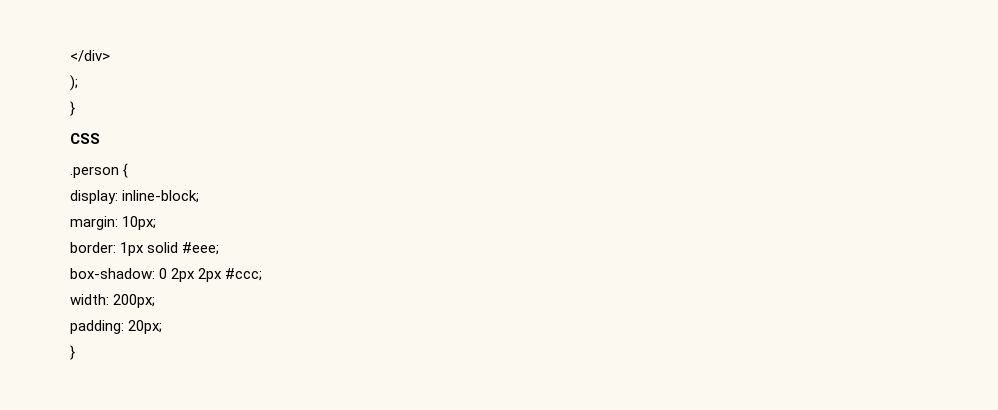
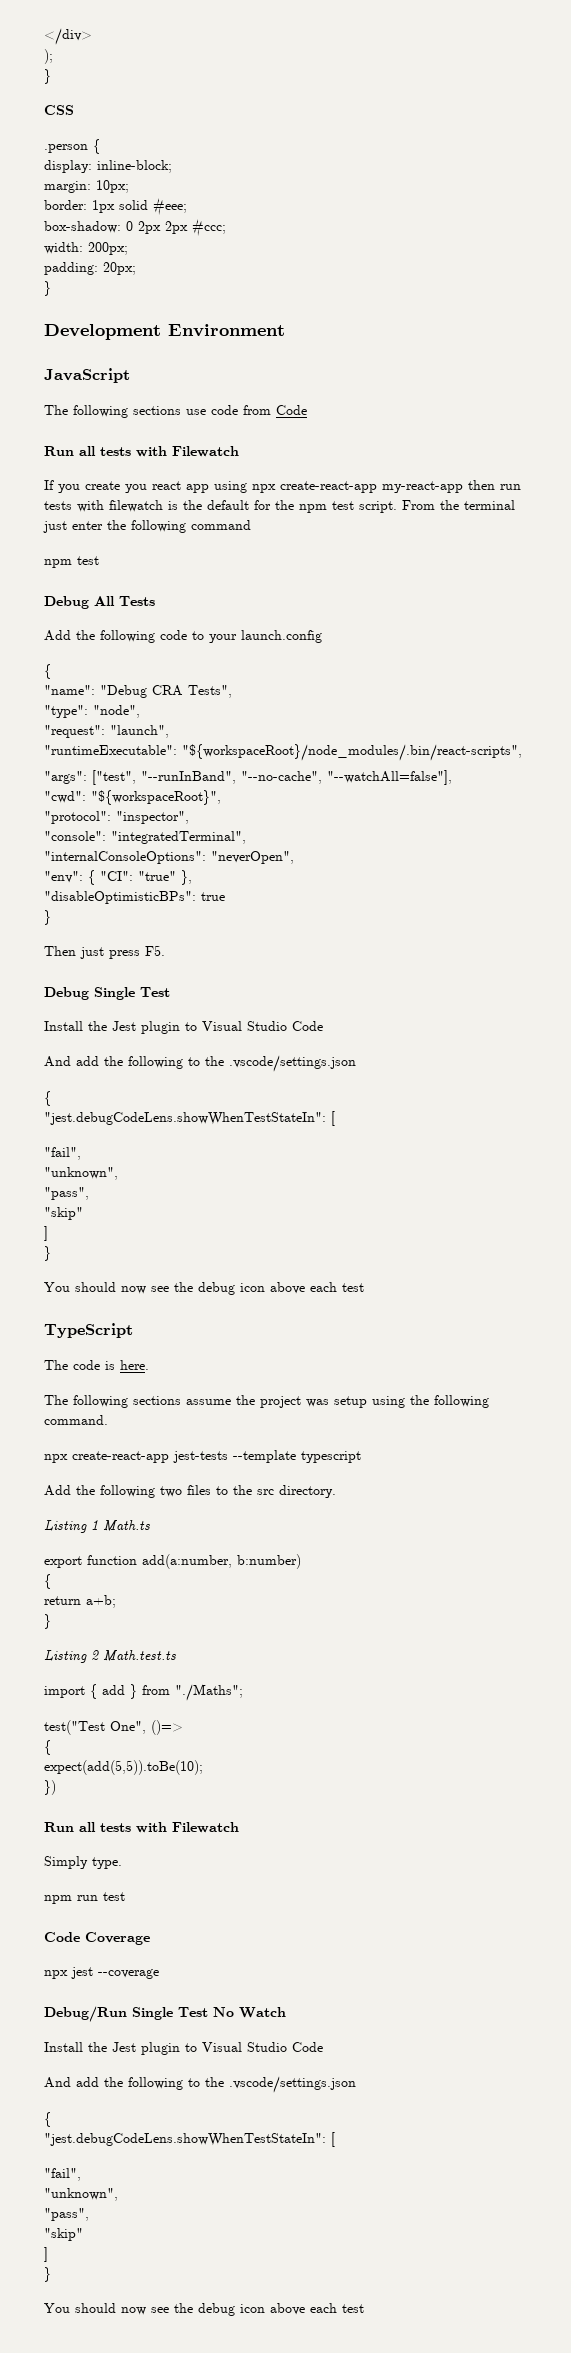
(75, 352) none -> [44,324,285,340] [44,368,130,383] [44,405,307,418] [44,446,239,457] [44,480,521,493] [44,500,515,513] [43,520,251,533] [44,556,99,568] [44,596,155,609] [44,630,322,643] [44,664,51,679] [44,685,232,698] [44,705,140,718] [44,725,169,738] [44,744,522,761] [44,770,452,785] [44,790,221,805] [44,811,189,824] [44,831,246,844] [44,851,294,864] [44,870,192,885] [44,891,225,904] [44,910,51,925] [44,945,165,959] [44,987,170,1000] [44,1021,323,1034] [44,1055,356,1072] [44,1091,51,1106] [44,1111,335,1126] [44,1147,81,1160] [44,1167,118,1180] [44,1187,89,1200] [44,1207,83,1220] [44,1226,48,1241] [44,1246,51,1261] [44,1282,364,1295] [44,1323,133,1338] [44,1360,149,1370] [44,1395,489,1408] [44,1415,108,1425] [44,1450,361,1463] [44,1485,336,1498] [44,1520,150,1533] [44,1554,301,1569] [44,1574,51,1589] [44,1595,116,1608] [44,1614,51,1629] [44,1650,176,1663] [44,1684,243,1701] [44,1720,183,1735] [44,1740,51,1755] [44,1760,203,1775] [44,1780,56,1795] [44,1822,239,1833] [44,1856,122,1869] [44,1892,125,1904] [44,1932,150,1945] [44,1967,159,1979] [44,2006,286,2022] [44,2042,323,2055] [44,2076,356,2093] [44,2112,51,2127] [44,2132,335,2147] [44,2168,81,2181] [44,2188,118,2201] [44,2208,89,2221] [44,2228,83,2241] [44,2247,48,2262] [44,2267,51,2282] [44,2303,364,2316] // Development Environment // JavaScript // The following sections use code from Code // Run all tests with Filewatch // If you create you react app using npx create-react-app my-react-app then run tests with filewatch is the default for the npm test script. From the terminal just enter the following command // npm test // Debug All Tests // Add the following code to your launch.config // { // "name": "Debug CRA Tests", // "type": "node", // "request": "launch", // "runtimeExecutable": "${workspaceRoot}/node_modules/.bin/react-scripts", // "args": ["test", "--runInBand", "--no-cache", "--watchAll=false"], // "cwd": "${workspaceRoot}", // "protocol": "inspector", // "console": "integratedTerminal", // "internalConsoleOptions": "neverOpen", // "env": { "CI": "true" }, // "disableOptimisticBPs": true // } // Then just press F5. // Debug Single Test // Install the Jest plugin to Visual Studio Code // And add the following to the .vscode/settings.json // { // "jest.debugCodeLens.showWhenTestStateIn": [ // "fail", // "unknown", // "pass", // "skip" // ] // } // You should now see the debug icon above each test // TypeScript // The code is here. // The following sections assume the project was setup using the following command. // npx create-react-app jest-tests --template typescript // Add the following two files to the src directory. // Listing 1 Math.ts // export function add(a:number, b:number) // { // return a+b; // } // Listing 2 Math.test.ts // import { add } from "./Maths"; // test("Test One", ()=> // { // expect(add(5,5)).toBe(10); // }) // Run all tests with Filewatch // Simply type. // npm run test // Code Coverage // npx jest --coverage // Debug/Run Single Test No Watch // Install the Jest plugin to Visual Studio Code // And add the following to the .vscode/settings.json // { // "jest.debugCodeLens.showWhenTestStateIn": [ // "fail", // "unknown", // "pass", // "skip" // ] // } // You should now see the debug icon above each test

